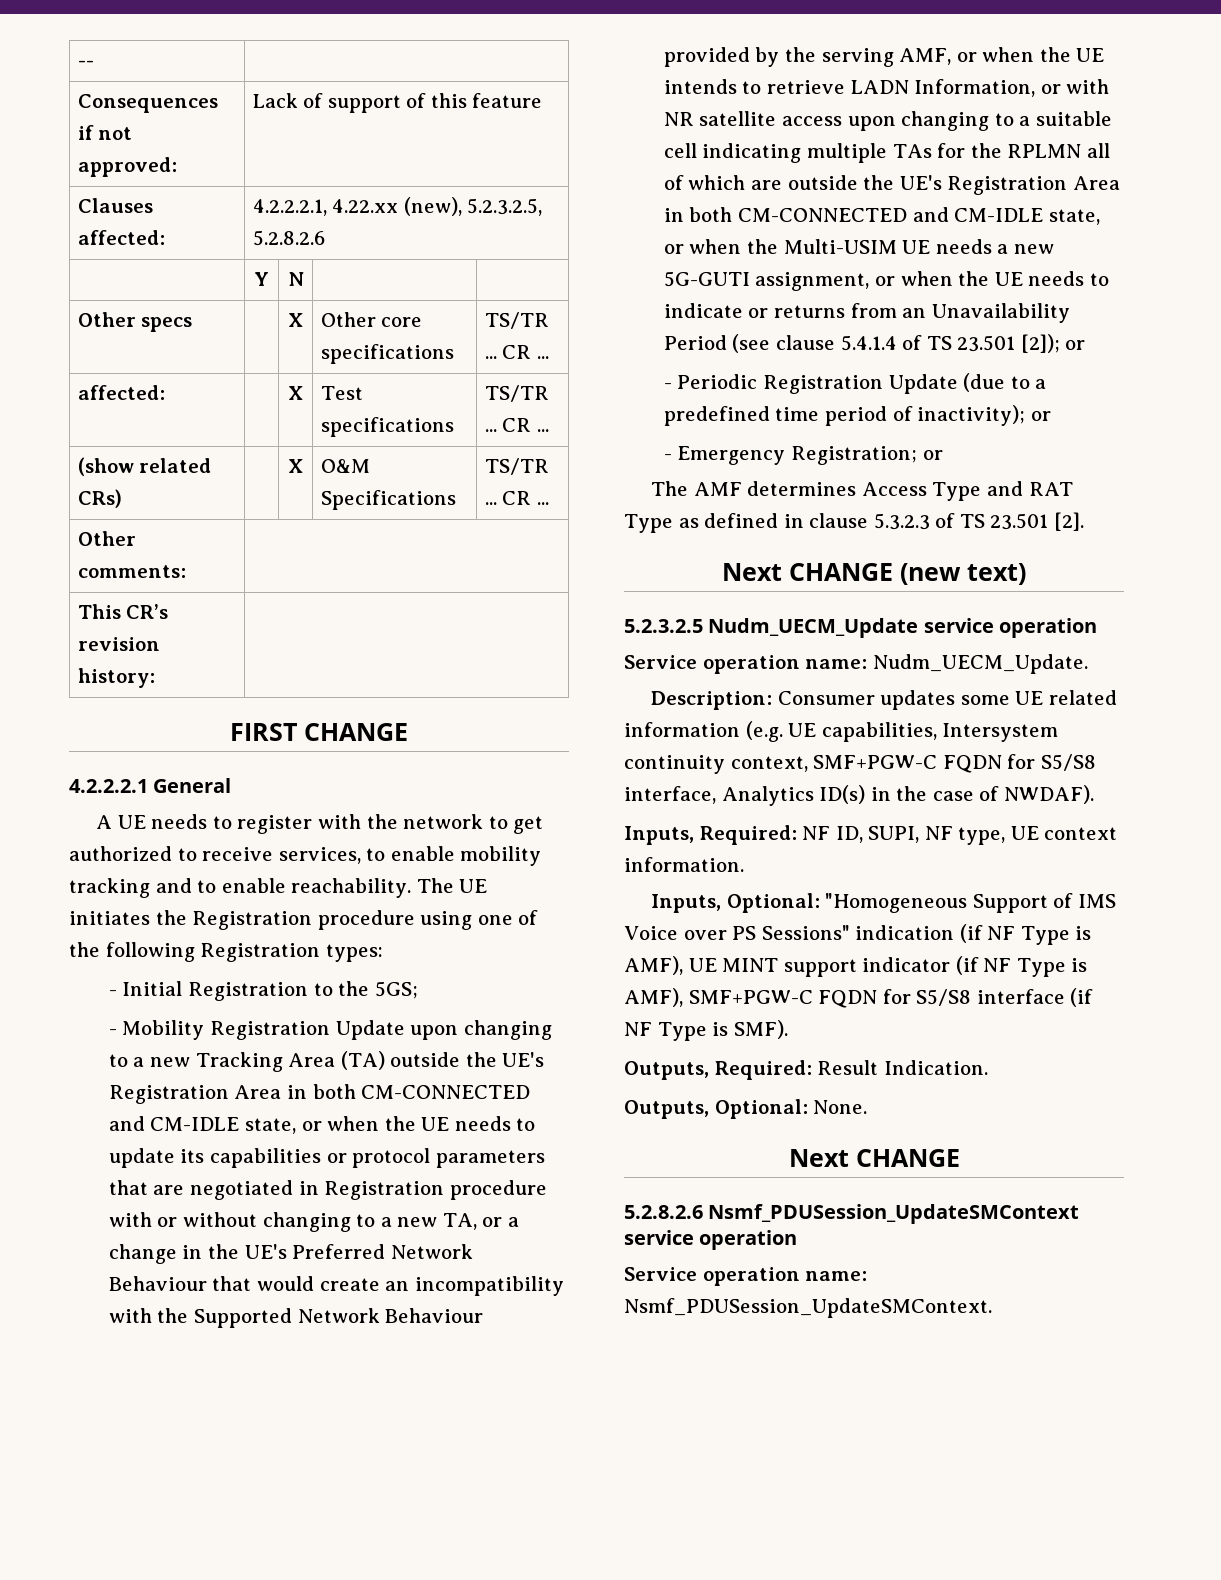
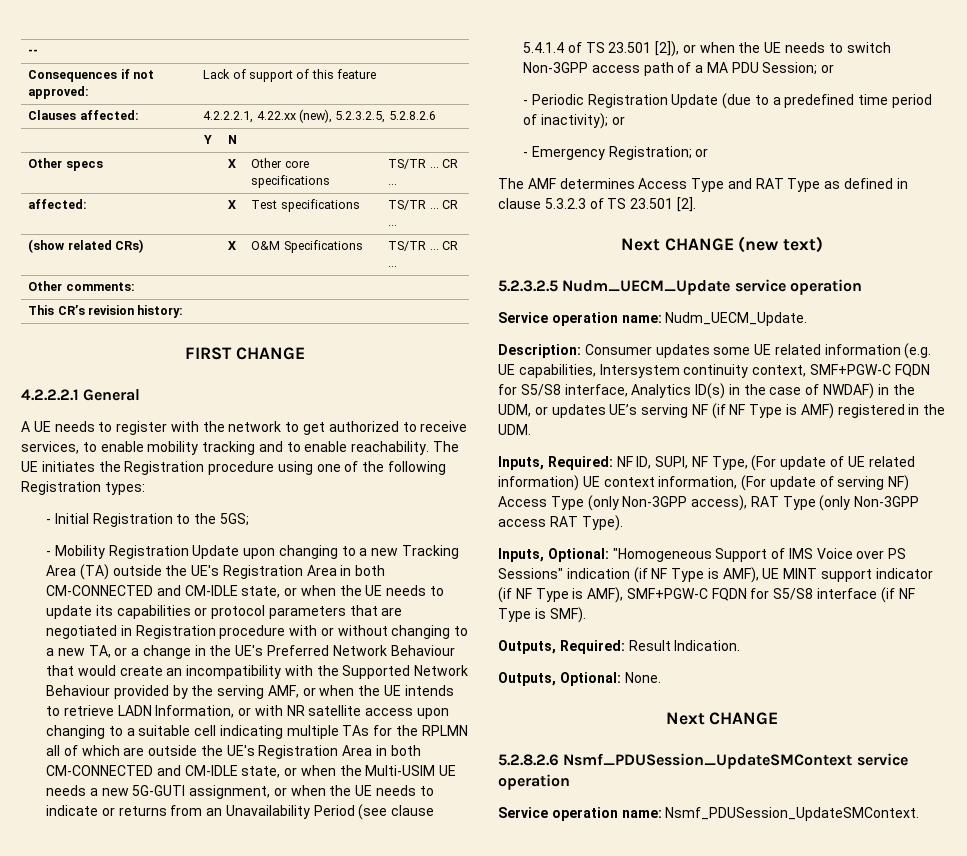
[1020,334,1060,353] [2]); -> [655,41,891,57] [522,62,818,76] [2]), or when the UE needs to switch Non-3GPP access path of a MA PDU Session;
[1003,785,1094,804] NWDAF). -> [823,383,915,399] [498,403,946,419] [498,424,531,435] NWDAF) in the UDM, or updates UE’s serving NF (if NF Type is AMF) registered in the UDM.
[958,826,1118,845] [624,857,744,872] type, UE context information. -> [711,455,915,471] [498,475,910,491] [498,495,920,511] [498,515,623,531] Type, (For update of UE related information) UE context information, (For update of serving NF) Access Type (only Non-3GPP access), RAT Type (only Non-3GPP access RAT Type).

